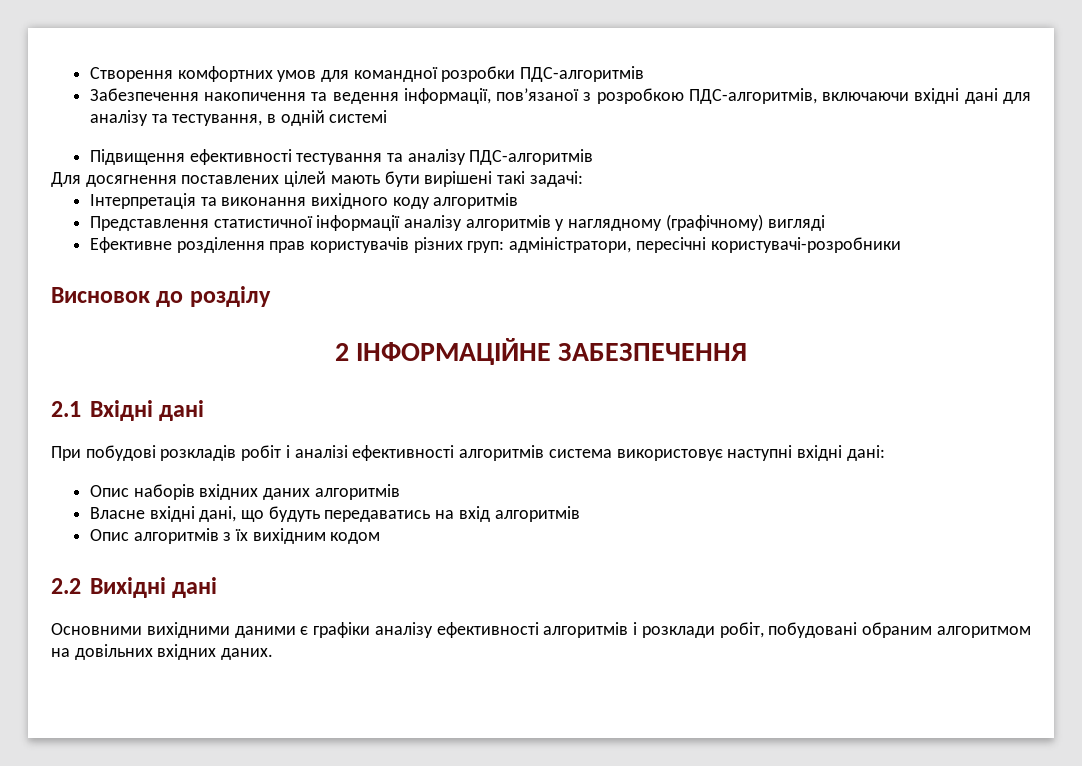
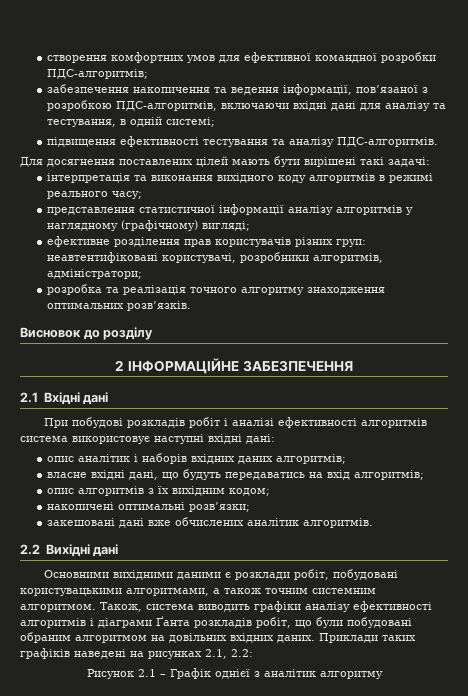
[89,67,173,82] Створення -> [46,55,107,63] створення
(349, 76) none -> [243,52,311,63] ефективної
[520,66,645,82] [89,88,199,101] ПДС-алгоритмів // Забезпечення -> [46,69,148,79] [46,84,129,93] ПДС-алгоритмів; // забезпечення
[329,110,388,123] [89,149,185,165] системі // Підвищення -> [165,117,215,127] [46,137,116,147] системі; // підвищення
[469,149,594,165] ПДС-алгоритмів -> [336,137,438,147] ПДС-алгоритмів.
[89,193,196,209] Інтерпретація -> [46,173,130,183] інтерпретація
[89,216,209,231] // Представлення -> [378,173,433,183] [46,191,142,199] [46,207,135,215] в режимі реального часу; // представлення
[767,215,825,231] [89,237,172,253] вигляді // Ефективне -> [201,221,250,231] [46,236,110,247] вигляді; // ефективне
[509,237,901,253] адміністратори, пересічні користувачі-розробники -> [46,252,383,263] [46,269,142,279] [46,284,385,295] [46,301,191,311] неавтентифіковані користувачі, розробники алгоритмів, адміністратори; // розробка та реалізація точного алгоритму знаходження оптимальних розв’язків.
[89,485,129,497] Опис -> [46,454,138,462] опис аналітик і
[314,484,400,500] [89,507,145,519] алгоритмів // Власне -> [275,454,346,464] [46,472,87,478] алгоритмів; // власне
[494,506,580,522] [89,529,129,541] алгоритмів // Опис -> [353,470,424,480] [46,488,74,494] алгоритмів; // опис
[330,532,381,544] кодом -> [228,488,270,496] [46,502,250,512] [46,517,373,528] кодом; // накопичені оптимальні розв’язки; // закешовані дані вже обчислених аналітик алгоритмів.
(309, 630) none -> [235,569,399,580] [20,588,376,596] [20,602,250,612] розклади робіт, побудовані користувацькими алгоритмами, а також точним системним алгоритмом. Також, система виводить
[641,622,764,638] розклади робіт, -> [98,616,343,628] діаграми Ґанта розкладів робіт, що були
(274, 654) none -> [319,633,416,643] [20,648,253,659] [86,668,383,679] Приклади таких графіків наведені на рисунках 2.1, 2.2: // Рисунок 2.1 – Графік однієї з аналітик алгоритму

